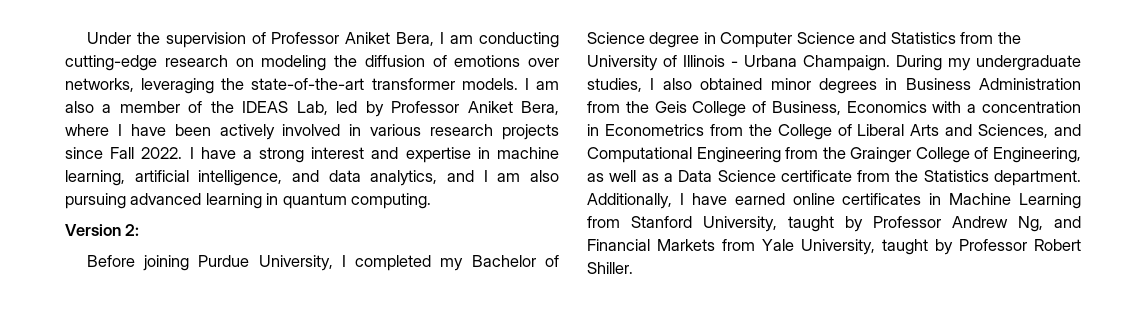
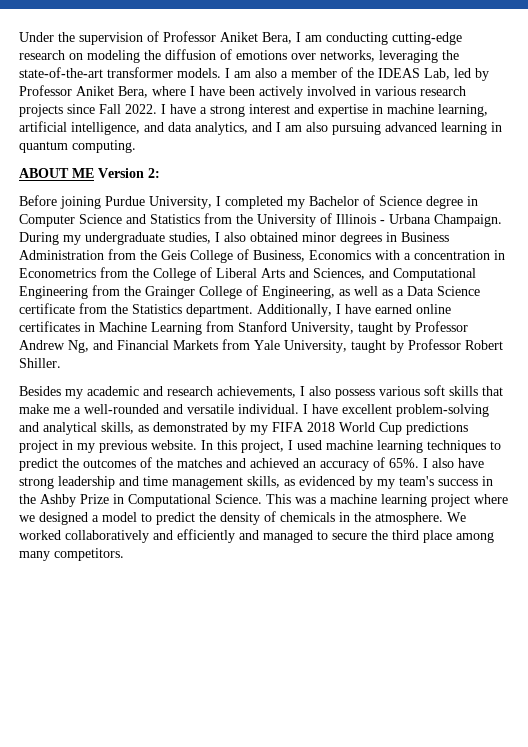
(432, 201) none -> [19,168,94,178] ABOUT ME
(633, 268) none -> [19,385,503,399] [19,404,489,417] [19,422,468,435] [19,440,501,453] [19,457,484,471] [19,476,493,489] [19,494,508,507] [19,511,466,525] [19,529,494,543] [19,548,124,561] // Besides my academic and research achievements, I also possess various soft skills that make me a well-rounded and versatile individual. I have excellent problem-solving and analytical skills, as demonstrated by my FIFA 2018 World Cup predictions project in my previous website. In this project, I used machine learning techniques to predict the outcomes of the matches and achieved an accuracy of 65%. I also have strong leadership and time management skills, as evidenced by my team's success in the Ashby Prize in Computational Science. This was a machine learning project where we designed a model to predict the density of chemicals in the atmosphere. We worked collaboratively and efficiently and managed to secure the third place among many competitors.

